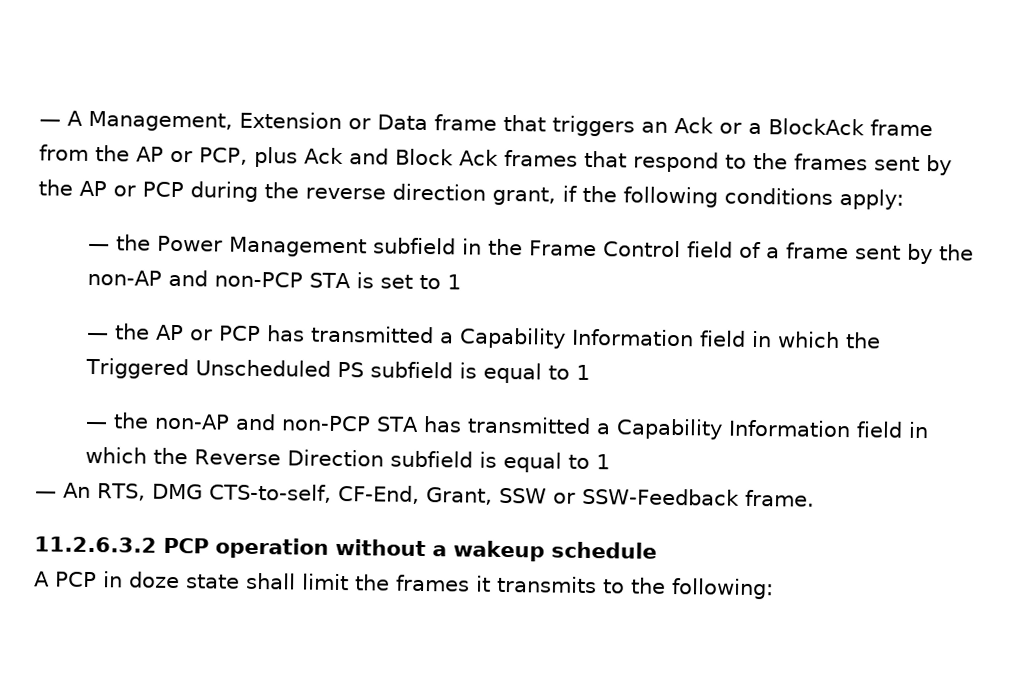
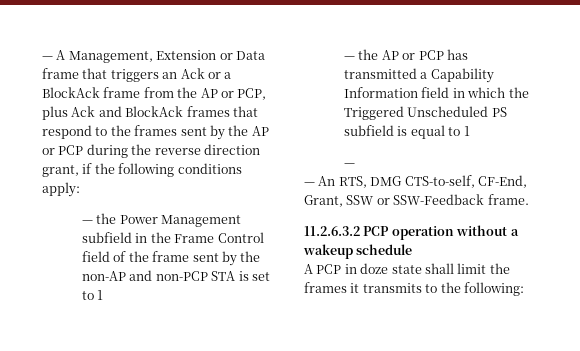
[395,148,499,166] Block Ack -> [125,106,184,117] BlockAck
[765,247,780,259] a -> [128,251,149,262] the
[113,412,930,440] [85,446,611,473] the non-AP and non-PCP STA has transmitted a Capability Information field in which the Reverse Direction subfield is equal to 1 -> (355, 165) none

